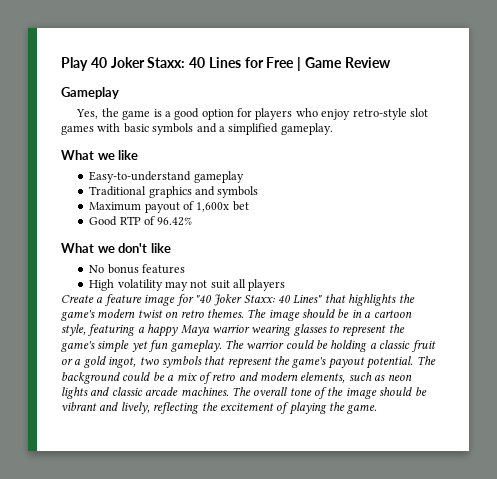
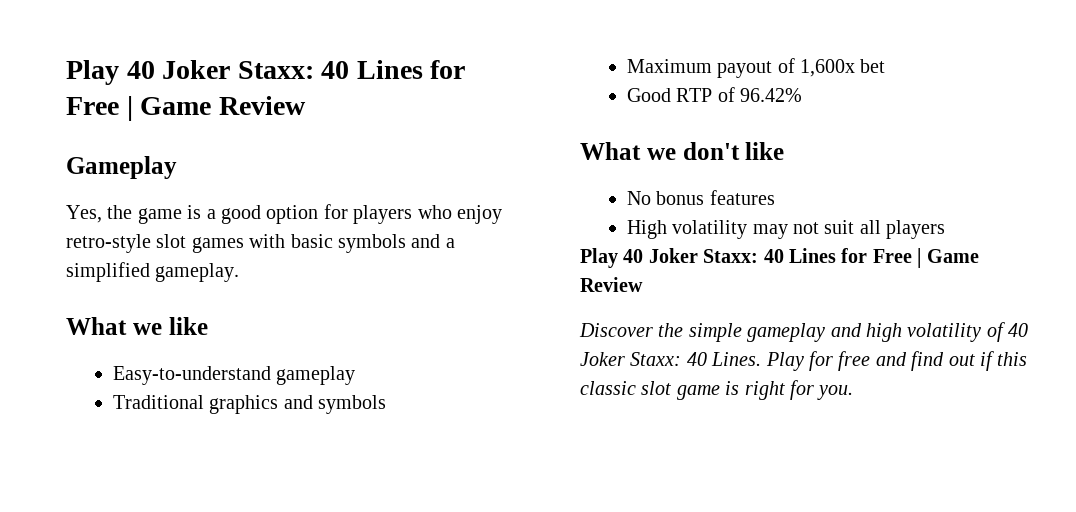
[61,294,415,306] [61,309,412,321] [61,324,405,337] [61,340,436,353] [61,356,436,369] [61,372,412,384] [61,387,427,399] [61,402,378,415] Create a feature image for "40 Joker Staxx: 40 Lines" that highlights the game's modern twist on retro themes. The image should be in a cartoon style, featuring a happy Maya warrior wearing glasses to represent the game's simple yet fun gameplay. The warrior could be holding a classic fruit or a gold ingot, two symbols that represent the game's payout potential. The background could be a mix of retro and modern elements, such as neon lights and classic arcade machines. The overall tone of the image should be vibrant and lively, reflecting the excitement of playing the game. -> [580,248,979,268] [580,277,643,292] [579,322,1029,342] [580,351,1028,371] [580,380,854,400] Play 40 Joker Staxx: 40 Lines for Free | Game Review // Discover the simple gameplay and high volatility of 40 Joker Staxx: 40 Lines. Play for free and find out if this classic slot game is right for you.

